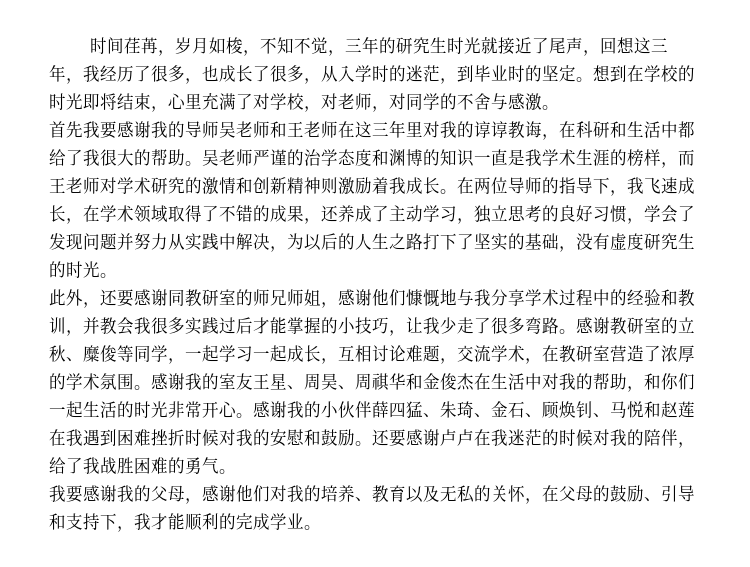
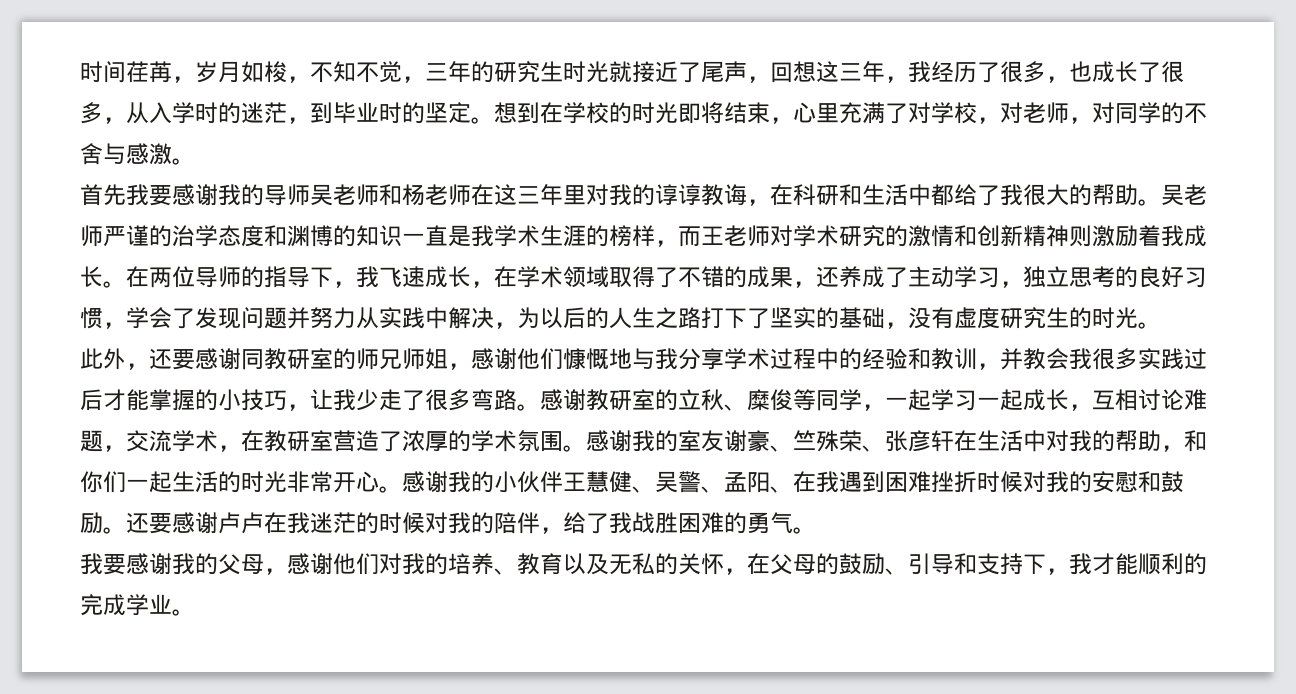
[287,121,304,137] 王 -> [402,184,425,206] 杨
[253,373,474,391] 王星、周昊、周祺华和金俊杰 -> [724,430,954,452] 谢豪、竺殊荣、张彦轩
[372,401,695,419] 薛四猛、朱琦、金石、顾焕钊、马悦和赵莲 -> [563,471,793,493] 王慧健、吴警、孟阳、

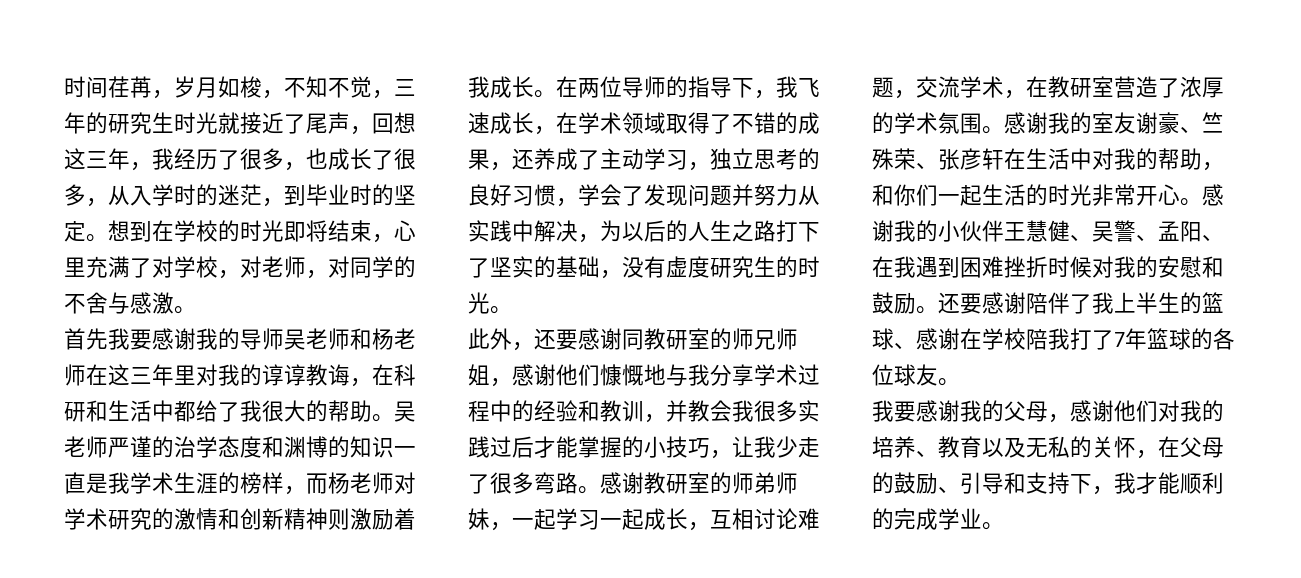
[701,226,724,245] 王 -> [328,472,350,494] 杨
[678,389,862,411] 立秋、糜俊等同学 -> [732,472,798,494] [468,508,490,530] 师弟师妹
[218,512,793,534] 卢卢在我迷茫的时候对我的陪伴，给了我战胜困难的勇气 -> [1026,292,1224,314] [872,328,1235,350] [872,364,938,386] 陪伴了我上半生的篮球、感谢在学校陪我打了7年篮球的各位球友

